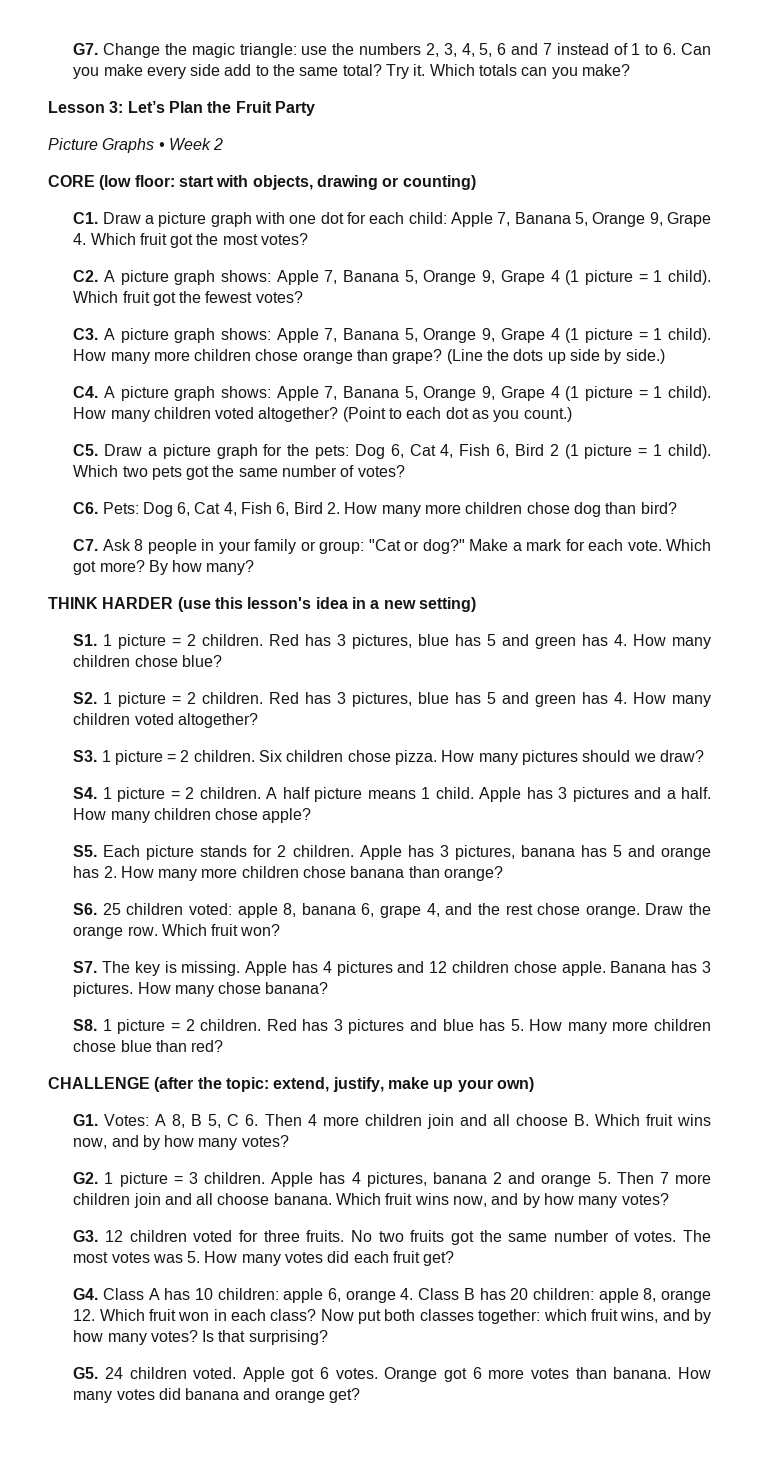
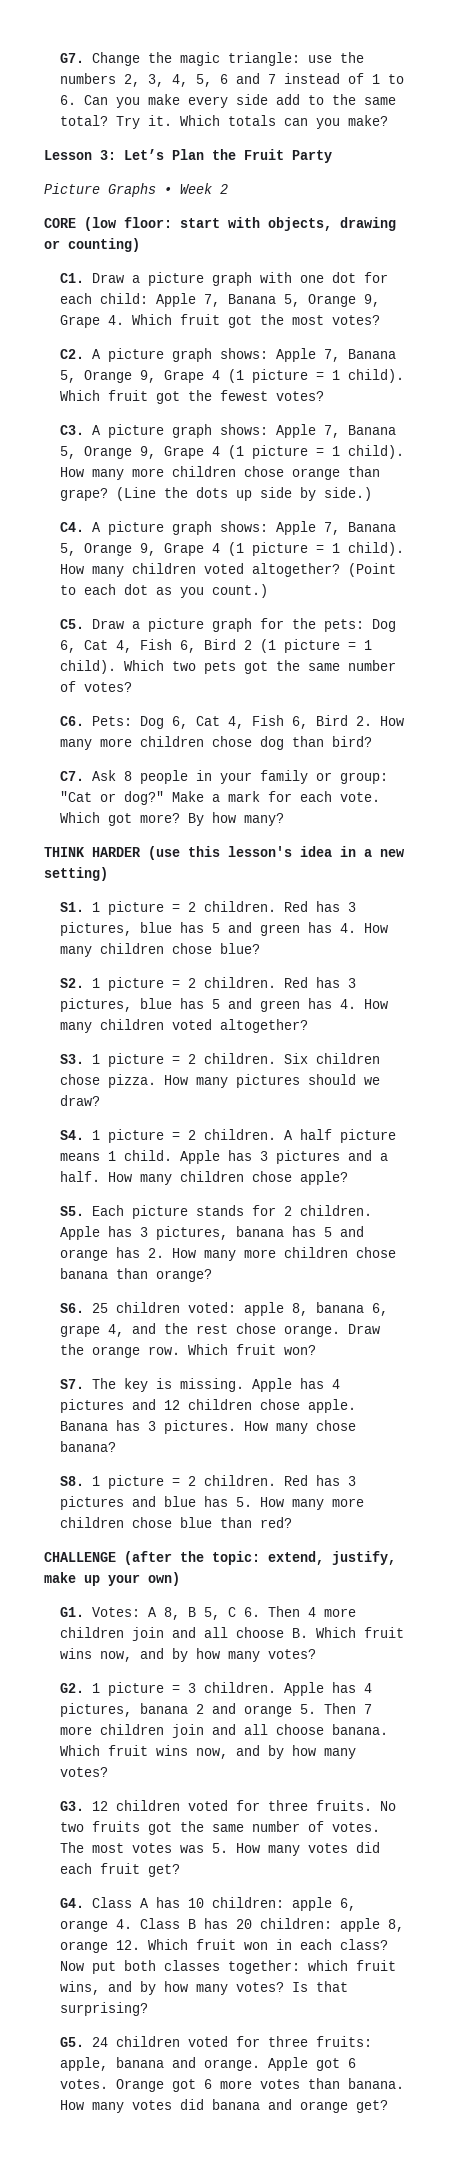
[193,1367,237,1379] voted. -> [187,2036,372,2047] [59,2057,260,2071] voted for three fruits: apple, banana and orange.

